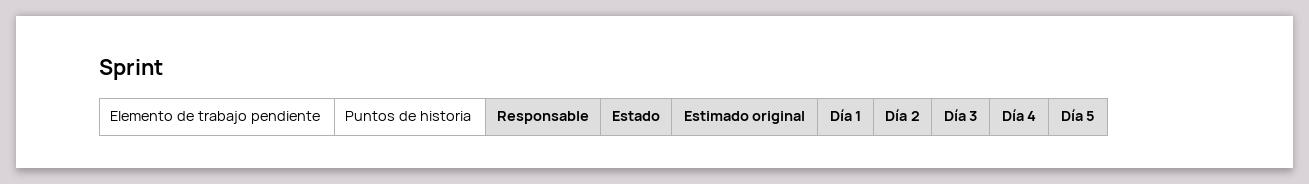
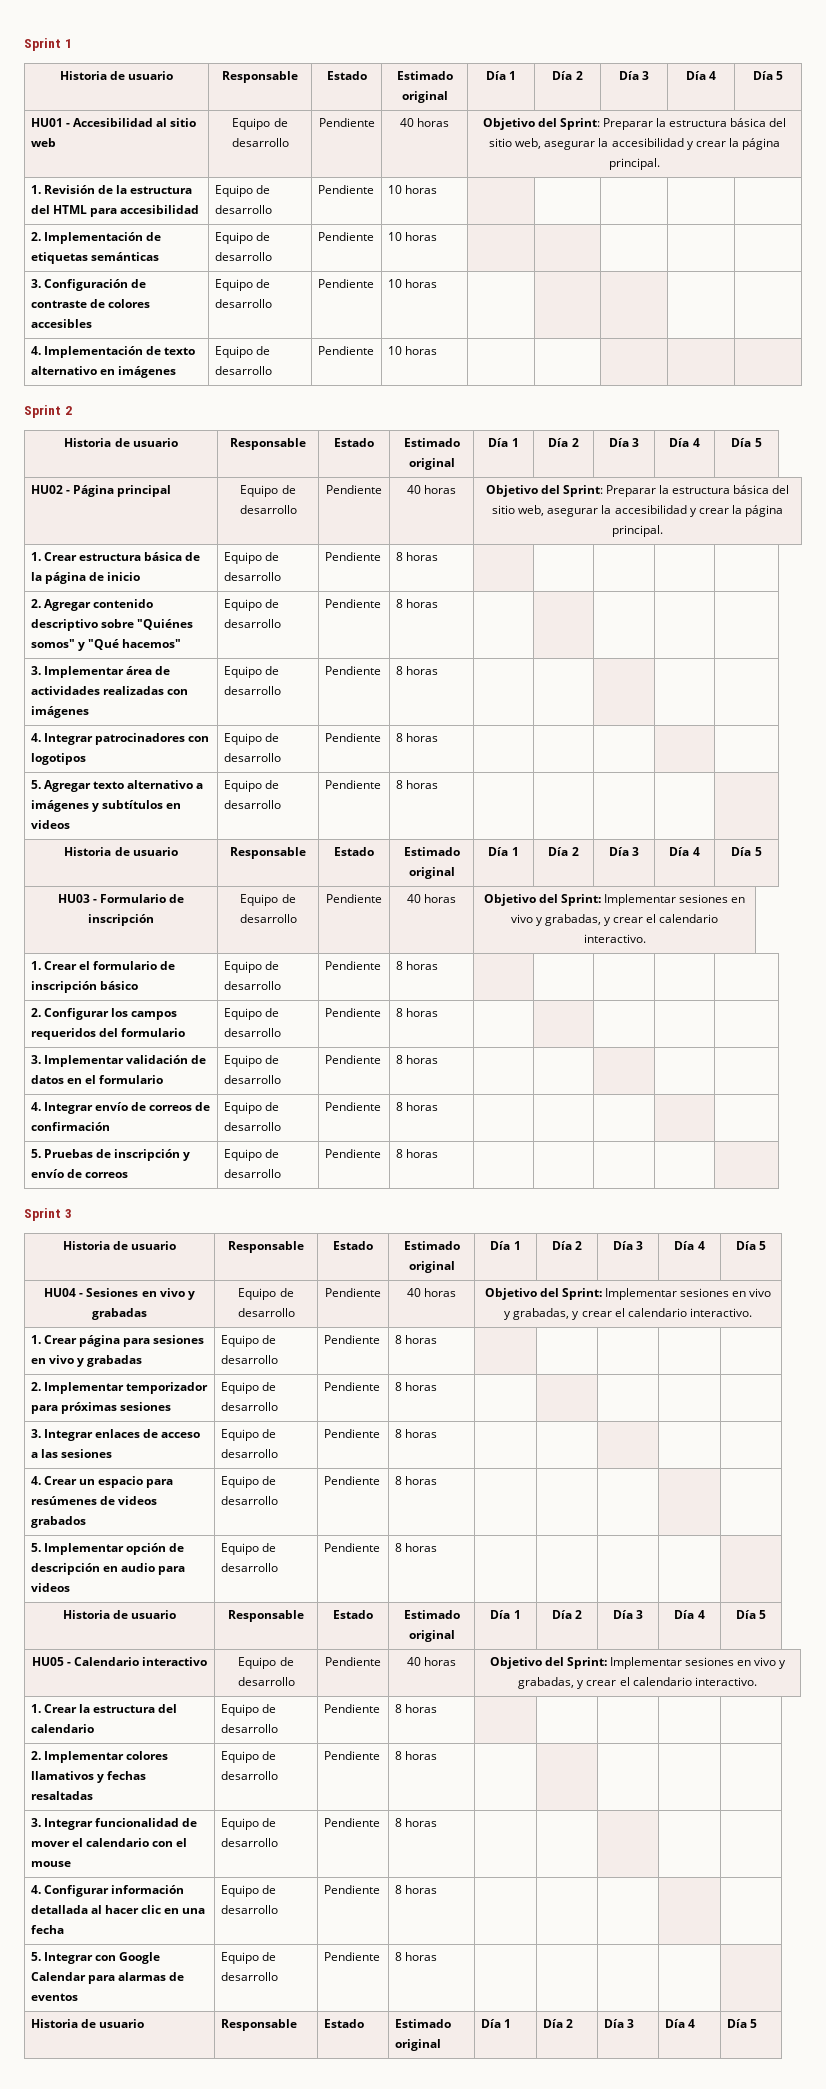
[99,59,163,80] [109,111,320,124] [344,111,471,121] Sprint // Elemento de trabajo pendiente | Puntos de historia -> [24,38,72,51] [59,71,174,80] Sprint 1 // Historia de usuario
(1096, 116) none -> [30,118,197,127] [30,138,56,147] [232,118,288,130] [231,138,289,147] [318,118,375,127] [399,118,450,127] [482,118,787,130] [489,138,780,150] [609,158,660,170] [30,185,193,194] [30,205,200,217] [214,185,271,197] [214,205,272,214] [317,185,374,194] [387,185,438,194] [30,232,162,244] [30,252,160,264] [214,232,271,244] [214,252,272,261] [317,232,374,241] [387,232,438,241] [30,279,147,291] [30,299,151,308] [30,319,92,328] [214,279,271,291] [214,299,272,308] [317,279,374,288] [387,279,438,288] [30,346,196,358] [30,366,177,378] [214,346,271,358] [214,366,272,375] [317,346,374,355] [387,346,438,355] [24,405,72,418] [64,438,178,447] [230,438,306,450] [334,438,374,447] [403,438,460,447] [408,458,455,470] [488,438,519,447] [548,438,579,447] [608,438,640,447] [669,438,700,447] [731,438,762,447] [30,485,172,497] [240,485,296,497] [239,505,297,514] [326,485,382,494] [406,485,457,494] [485,485,790,497] [492,505,783,517] [612,525,663,537] [30,552,201,561] [30,572,141,584] [223,552,280,564] [223,572,281,581] [324,552,381,561] [395,552,439,561] [30,599,154,611] [30,619,194,631] [30,639,182,651] [223,599,280,611] [223,619,281,628] [324,599,381,608] [395,599,439,608] [30,666,171,678] [30,686,189,695] [30,706,89,718] [223,666,280,678] [223,686,281,695] [324,666,381,675] [395,666,439,675] [30,733,210,745] [30,753,86,765] [223,733,280,745] [223,753,281,762] [324,733,381,742] [395,733,439,742] [30,780,204,792] [30,800,182,812] [30,820,70,829] [223,780,280,792] [223,800,281,809] [324,780,381,789] [395,780,439,789] [64,847,178,856] [230,847,306,859] [334,847,374,856] [403,847,460,856] [408,867,455,879] [488,847,519,856] [548,847,579,856] [608,847,640,856] [669,847,700,856] [731,847,762,856] [57,894,185,903] [88,914,154,926] [240,894,296,906] [239,914,297,923] [326,894,382,903] [406,894,457,903] [483,894,746,906] [510,914,719,926] [583,934,646,943] [30,961,176,970] [30,981,139,993] [223,961,280,973] [223,981,281,990] [324,961,381,970] [395,961,439,970] [30,1008,178,1020] [30,1028,186,1040] [223,1008,280,1020] [223,1028,281,1037] [324,1008,381,1017] [395,1008,439,1017] [30,1055,207,1067] [30,1075,164,1084] [223,1055,280,1067] [223,1075,281,1084] [324,1055,381,1064] [395,1055,439,1064] [30,1102,211,1114] [30,1122,110,1131] [223,1102,280,1114] [223,1122,281,1131] [324,1102,381,1111] [395,1102,439,1111] [30,1149,191,1161] [30,1169,129,1178] [223,1149,280,1161] [223,1169,281,1178] [324,1149,381,1158] [395,1149,439,1158] [24,1208,72,1221] [62,1241,177,1250] [228,1241,304,1253] [333,1241,373,1250] [403,1241,460,1250] [408,1261,455,1273] [490,1241,521,1250] [551,1241,583,1250] [612,1241,644,1250] [674,1241,705,1250] [735,1241,767,1250] [44,1288,195,1300] [92,1308,147,1320] [238,1288,294,1300] [237,1308,295,1317] [325,1288,381,1297] [406,1288,457,1297] [484,1288,772,1300] [504,1308,752,1320] [30,1335,205,1347] [30,1355,143,1367] [220,1335,277,1347] [220,1355,278,1364] [323,1335,380,1344] [394,1335,438,1344] [30,1382,209,1394] [30,1402,172,1414] [220,1382,277,1394] [220,1402,278,1411] [323,1382,380,1391] [394,1382,438,1391] [30,1429,201,1441] [30,1449,113,1458] [220,1429,277,1441] [220,1449,278,1458] [323,1429,380,1438] [394,1429,438,1438] [30,1476,174,1488] [30,1496,158,1505] [30,1516,86,1528] [220,1476,277,1488] [220,1496,278,1505] [323,1476,380,1485] [394,1476,438,1485] [30,1543,185,1555] [30,1563,186,1575] [30,1583,70,1592] [220,1543,277,1555] [220,1563,278,1572] [323,1543,380,1552] [394,1543,438,1552] [62,1610,177,1619] [228,1610,304,1622] [333,1610,373,1619] [403,1610,460,1619] [408,1630,455,1642] [490,1610,521,1619] [551,1610,583,1619] [612,1610,644,1619] [674,1610,705,1619] [735,1610,767,1619] [31,1657,208,1666] [238,1657,294,1669] [237,1677,295,1686] [325,1657,381,1666] [406,1657,457,1666] [489,1657,787,1669] [518,1677,757,1689] [30,1704,178,1713] [30,1724,94,1733] [220,1704,277,1716] [220,1724,278,1733] [323,1704,380,1713] [394,1704,438,1713] [30,1751,169,1763] [30,1771,147,1783] [30,1791,93,1800] [220,1751,277,1763] [220,1771,278,1780] [323,1751,380,1760] [394,1751,438,1760] [30,1818,198,1830] [30,1838,188,1847] [30,1861,71,1867] [220,1818,277,1830] [220,1838,278,1847] [323,1818,380,1827] [394,1818,438,1827] [30,1885,185,1897] [30,1905,206,1914] [30,1925,64,1934] [220,1885,277,1897] [220,1905,278,1914] [323,1885,380,1894] [394,1885,438,1894] [30,1952,161,1964] [30,1972,185,1984] [30,1993,78,2001] [220,1952,277,1964] [220,1972,278,1981] [323,1952,380,1961] [394,1952,438,1961] [30,2019,145,2028] [220,2019,297,2031] [323,2019,364,2028] [394,2019,451,2028] [394,2039,441,2051] [480,2019,512,2028] [542,2019,574,2028] [603,2019,635,2028] [664,2019,696,2028] [726,2019,758,2028] // HU01 - Accesibilidad al sitio web | Equipo de desarrollo | Pendiente | 40 horas | Objetivo del Sprint: Preparar la estructura básica del sitio web, asegurar la accesibilidad y crear la página principal. // 1. Revisión de la estructura del HTML para accesibilidad | Equipo de desarrollo | Pendiente | 10 horas | | | | | // 2. Implementación de etiquetas semánticas | Equipo de desarrollo | Pendiente | 10 horas | | | | | // 3. Configuración de contraste de colores accesibles | Equipo de desarrollo | Pendiente | 10 horas | | | | | // 4. Implementación de texto alternativo en imágenes | Equipo de desarrollo | Pendiente | 10 horas | | | | | // Sprint 2 // Historia de usuario | Responsable | Estado | Estimado original | Día 1 | Día 2 | Día 3 | Día 4 | Día 5 // HU02 - Página principal | Equipo de desarrollo | Pendiente | 40 horas | Objetivo del Sprint: Preparar la estructura básica del sitio web, asegurar la accesibilidad y crear la página principal. // 1. Crear estructura básica de la página de inicio | Equipo de desarrollo | Pendiente | 8 horas | | | | | // 2. Agregar contenido descriptivo sobre "Quiénes somos" y "Qué hacemos" | Equipo de desarrollo | Pendiente | 8 horas | | | | | // 3. Implementar área de actividades realizadas con imágenes | Equipo de desarrollo | Pendiente | 8 horas | | | | | // 4. Integrar patrocinadores con logotipos | Equipo de desarrollo | Pendiente | 8 horas | | | | | // 5. Agregar texto alternativo a imágenes y subtítulos en videos | Equipo de desarrollo | Pendiente | 8 horas | | | | | // Historia de usuario | Responsable | Estado | Estimado original | Día 1 | Día 2 | Día 3 | Día 4 | Día 5 // HU03 - Formulario de inscripción | Equipo de desarrollo | Pendiente | 40 horas | Objetivo del Sprint: Implementar sesiones en vivo y grabadas, y crear el calendario interactivo. // 1. Crear el formulario de inscripción básico | Equipo de desarrollo | Pendiente | 8 horas | | | | | // 2. Configurar los campos requeridos del formulario | Equipo de desarrollo | Pendiente | 8 horas | | | | | // 3. Implementar validación de datos en el formulario | Equipo de desarrollo | Pendiente | 8 horas | | | | | // 4. Integrar envío de correos de confirmación | Equipo de desarrollo | Pendiente | 8 horas | | | | | // 5. Pruebas de inscripción y envío de correos | Equipo de desarrollo | Pendiente | 8 horas | | | | | // Sprint 3 // Historia de usuario | Responsable | Estado | Estimado original | Día 1 | Día 2 | Día 3 | Día 4 | Día 5 // HU04 - Sesiones en vivo y grabadas | Equipo de desarrollo | Pendiente | 40 horas | Objetivo del Sprint: Implementar sesiones en vivo y grabadas, y crear el calendario interactivo. // 1. Crear página para sesiones en vivo y grabadas | Equipo de desarrollo | Pendiente | 8 horas | | | | | // 2. Implementar temporizador para próximas sesiones | Equipo de desarrollo | Pendiente | 8 horas | | | | | // 3. Integrar enlaces de acceso a las sesiones | Equipo de desarrollo | Pendiente | 8 horas | | | | | // 4. Crear un espacio para resúmenes de videos grabados | Equipo de desarrollo | Pendiente | 8 horas | | | | | // 5. Implementar opción de descripción en audio para videos | Equipo de desarrollo | Pendiente | 8 horas | | | | | // Historia de usuario | Responsable | Estado | Estimado original | Día 1 | Día 2 | Día 3 | Día 4 | Día 5 // HU05 - Calendario interactivo | Equipo de desarrollo | Pendiente | 40 horas | Objetivo del Sprint: Implementar sesiones en vivo y grabadas, y crear el calendario interactivo. // 1. Crear la estructura del calendario | Equipo de desarrollo | Pendiente | 8 horas | | | | | // 2. Implementar colores llamativos y fechas resaltadas | Equipo de desarrollo | Pendiente | 8 horas | | | | | // 3. Integrar funcionalidad de mover el calendario con el mouse | Equipo de desarrollo | Pendiente | 8 horas | | | | | // 4. Configurar información detallada al hacer clic en una fecha | Equipo de desarrollo | Pendiente | 8 horas | | | | | // 5. Integrar con Google Calendar para alarmas de eventos | Equipo de desarrollo | Pendiente | 8 horas | | | | | // Historia de usuario | Responsable | Estado | Estimado original | Día 1 | Día 2 | Día 3 | Día 4 | Día 5

